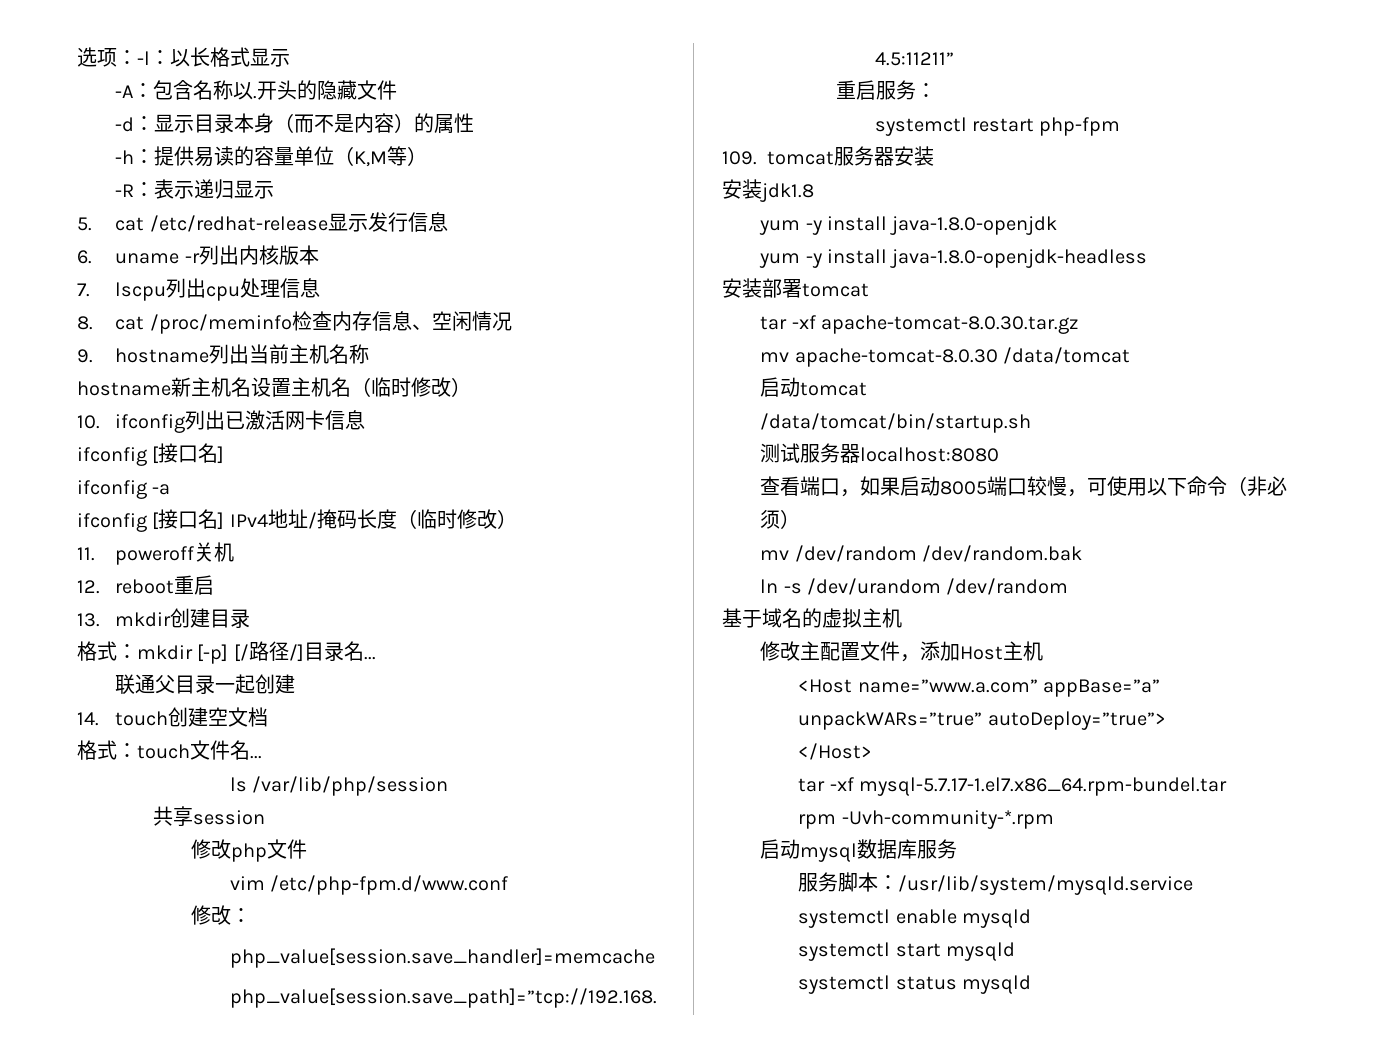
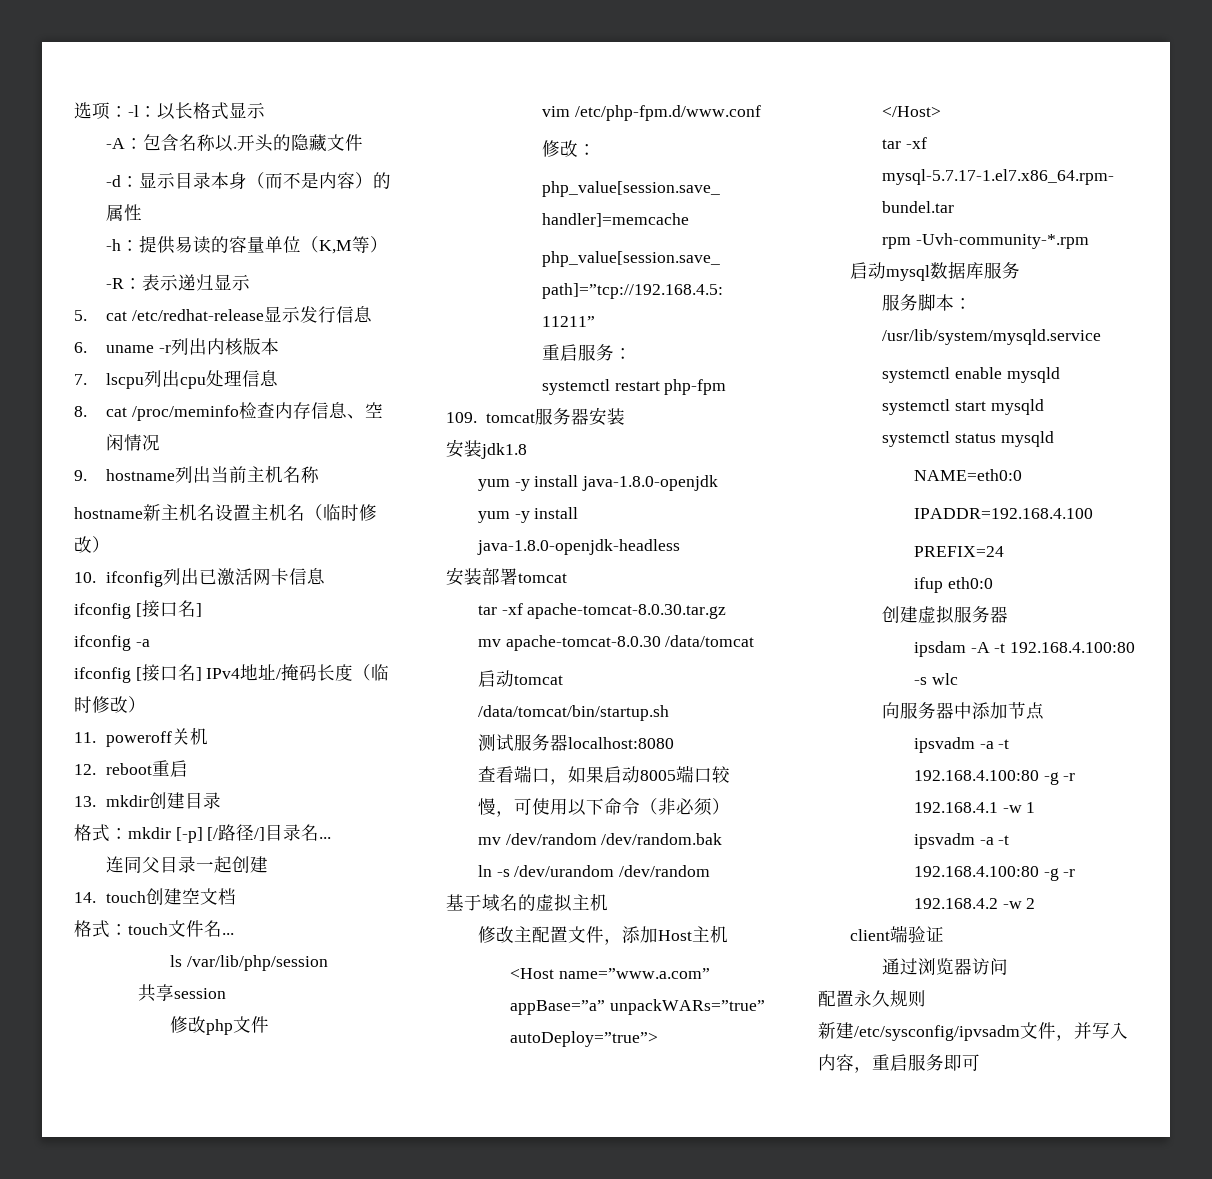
[115,674,156,695] 联通 -> [106,856,143,873] 连同
(1032, 984) none -> [914,469,1022,481] [914,508,1093,519] [914,546,1004,557] [914,577,993,593] [882,605,1009,624] [914,641,1136,657] [914,673,958,685] [882,702,1045,720] [914,737,1010,753] [914,770,1076,785] [914,802,1036,813] [914,833,1010,849] [914,866,1076,881] [914,898,1036,909] [850,925,945,943] [882,958,1009,975] [818,989,926,1007] [818,1022,1128,1041] [818,1054,980,1073] // NAME=eth0:0 // IPADDR=192.168.4.100 // PREFIX=24 // ifup eth0:0 // 创建虚拟服务器 // ipsdam -A -t 192.168.4.100:80 -s wlc // 向服务器中添加节点 // ipsvadm -a -t 192.168.4.100:80 -g -r 192.168.4.1 -w 1 // ipsvadm -a -t 192.168.4.100:80 -g -r 192.168.4.2 -w 2 // client端验证 // 通过浏览器访问 // 配置永久规则 // 新建/etc/sysconfig/ipvsadm文件，并写入内容，重启服务即可

